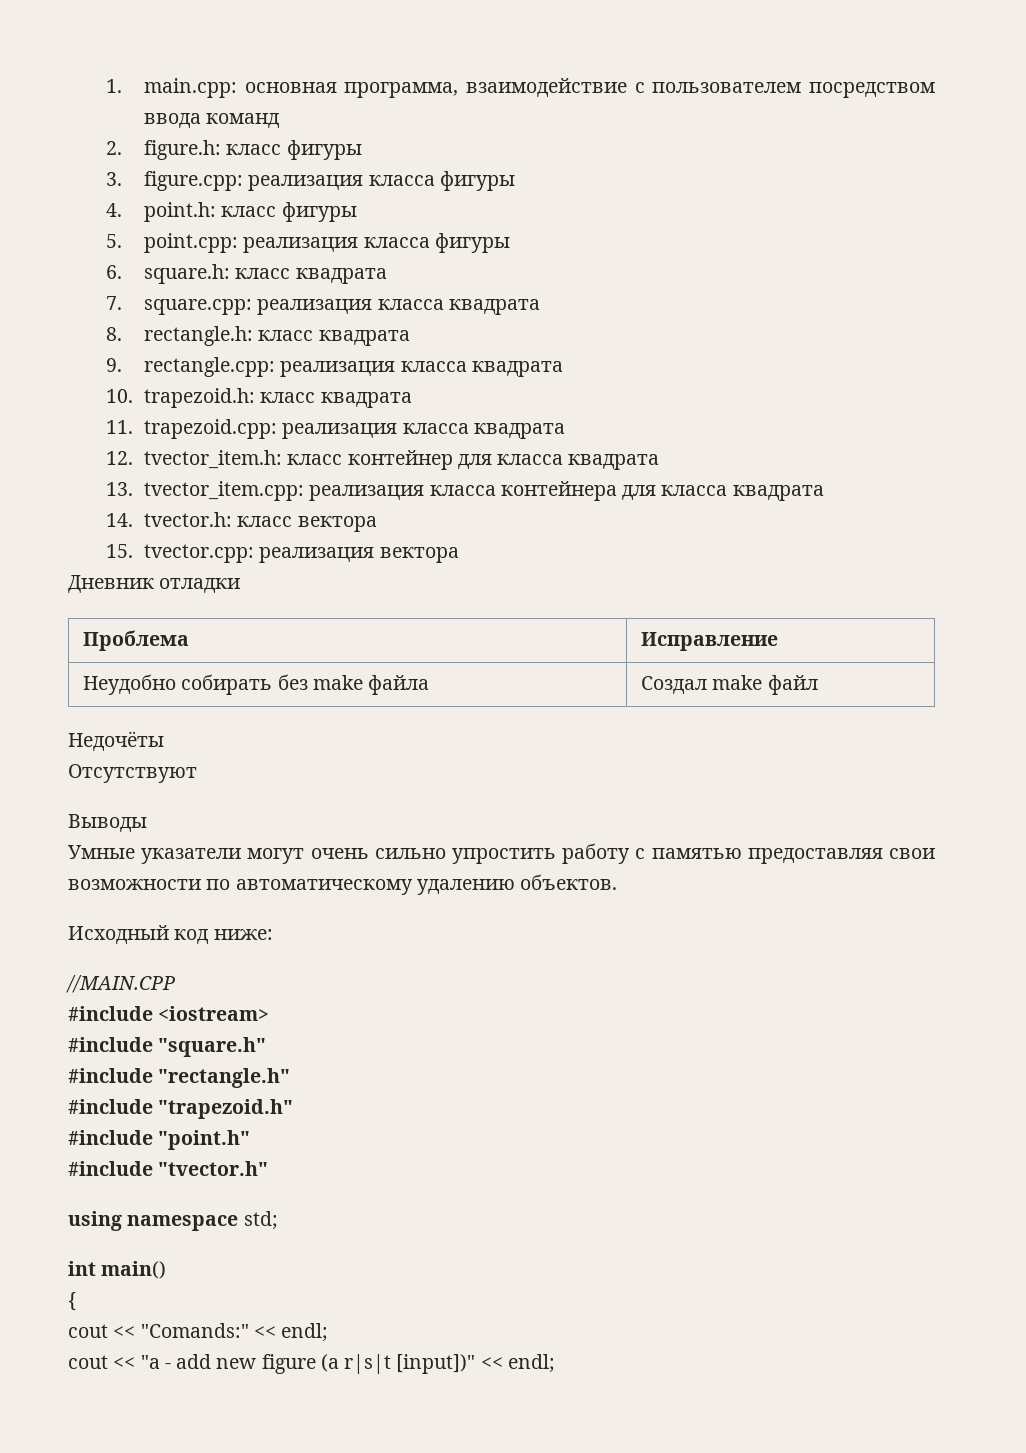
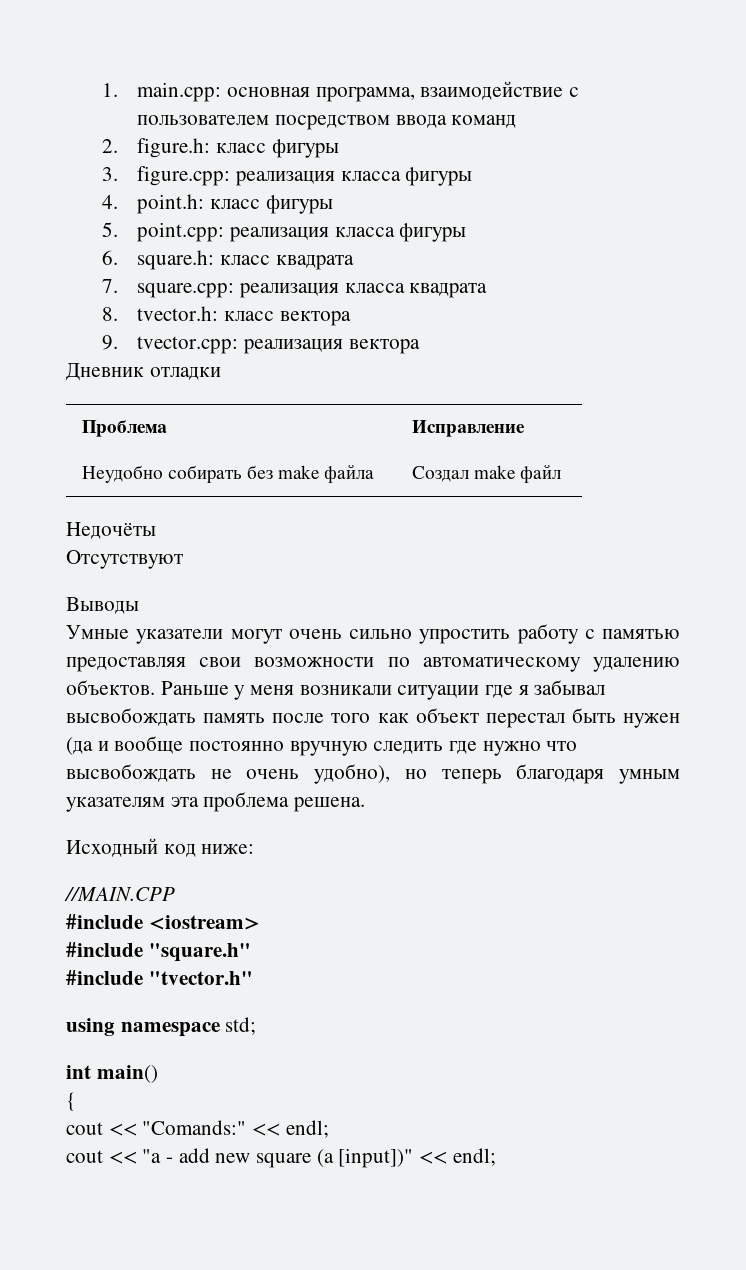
[144,326,410,346] [106,357,563,377] [106,388,412,408] [106,419,565,439] [106,450,660,470] [106,481,824,501] [106,513,134,527] rectangle.h: класс квадрата // 9. rectangle.cpp: реализация класса квадрата // 10. trapezoid.h: класс квадрата // 11. trapezoid.cpp: реализация класса квадрата // 12. tvector_item.h: класс контейнер для класса квадрата // 13. tvector_item.cpp: реализация класса контейнера для класса квадрата // 14. -> (118, 314) none
[106,544,134,558] 15. -> [101,335,118,350] 9.
(618, 882) none -> [160,680,606,700] [66,708,680,728] [66,736,578,756] [66,764,680,784] [66,792,366,812] Раньше у меня возникали ситуации где я забывал высвобождать память после того как объект перестал быть нужен (да и вообще постоянно вручную следить где нужно что высвобождать не очень удобно), но теперь благодаря умным указателям эта проблема решена.
[68,1068,291,1088] [68,1099,294,1119] [68,1130,251,1150] // #include "rectangle.h" // #include "trapezoid.h" // #include "point.h" -> (251, 952) none
[261,1354,392,1374] figure (a r|s|t -> [256,1149,334,1168] square (a

